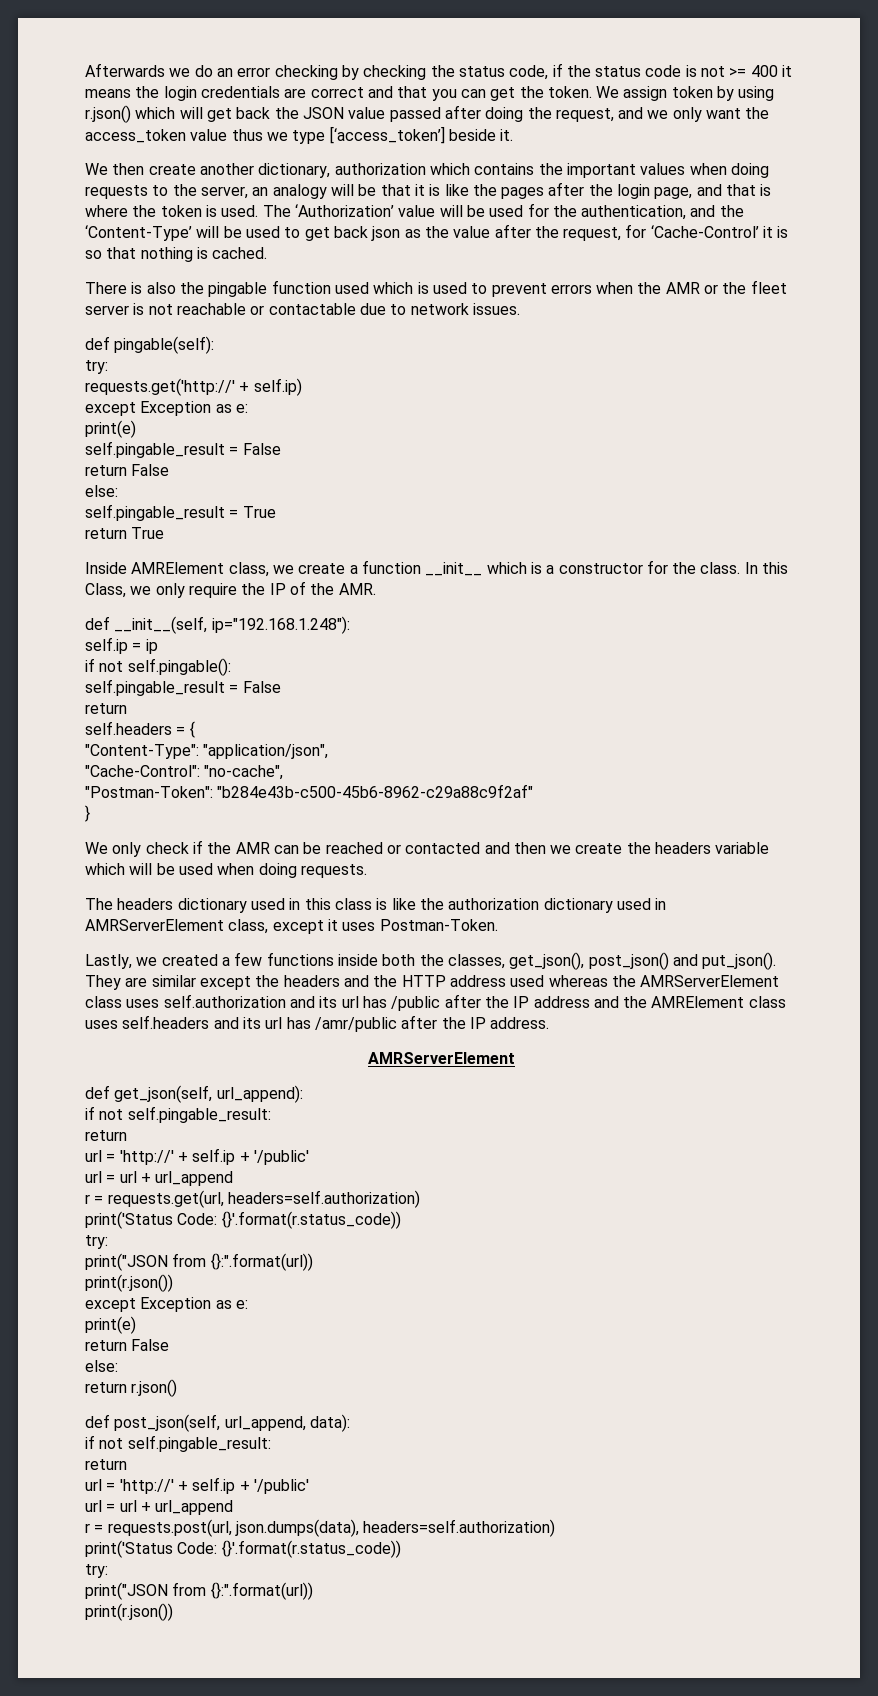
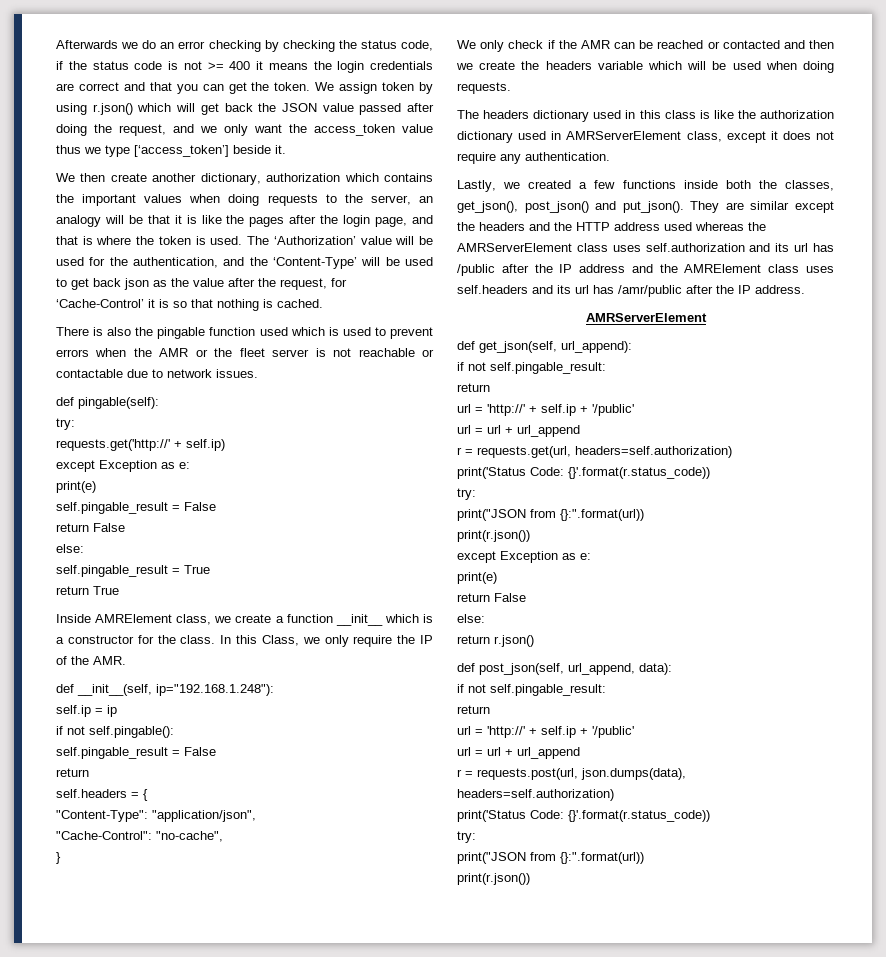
[85,784,534,798] // "Postman-Token": "b284e43b-c500-45b6-8962-c29a88c9f2af" -> (223, 836) none
[342,919,498,931] uses Postman-Token. -> [782,131,834,140] [457,152,610,164] does not require any authentication.

